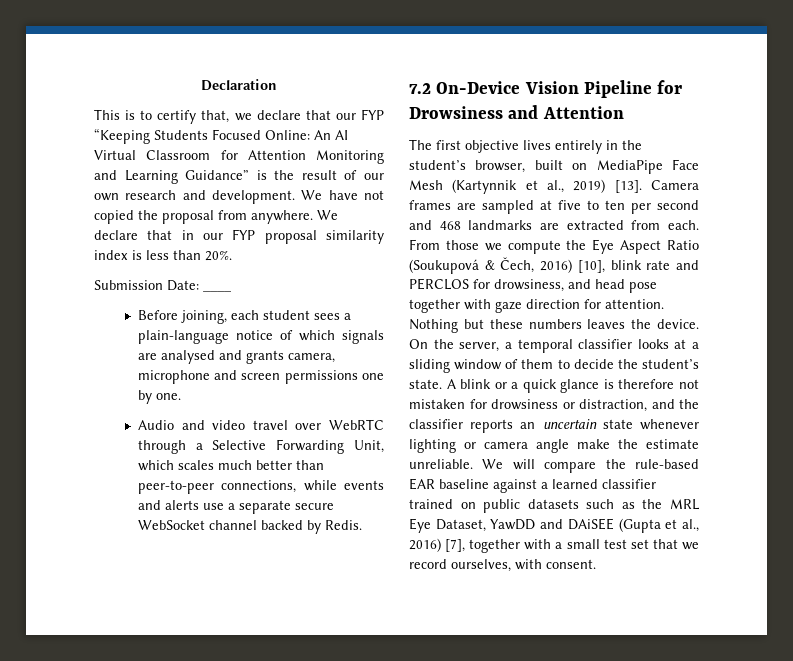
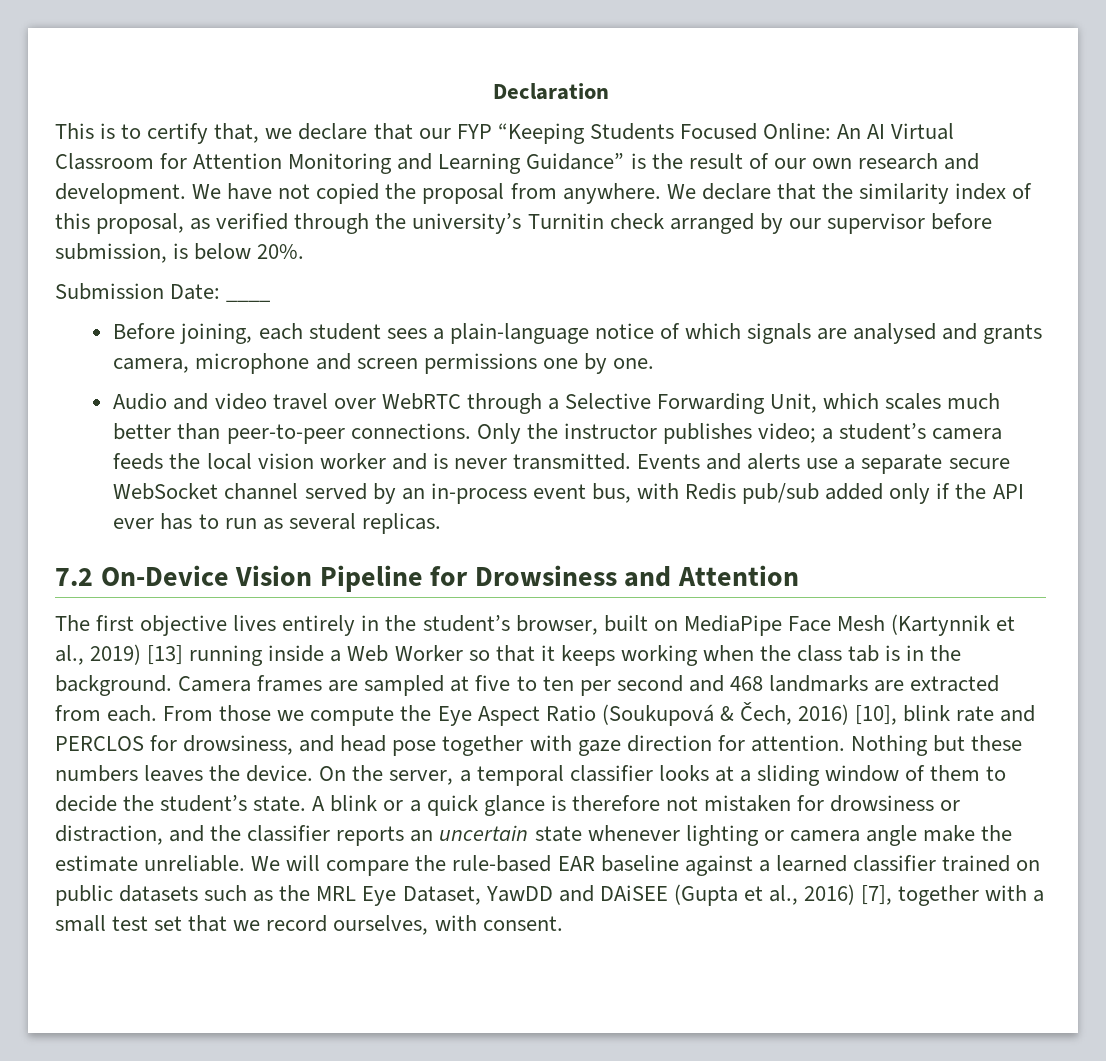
[181,229,384,244] [94,250,201,260] in our FYP proposal similarity index is less than -> [821,183,1033,204] [55,213,992,234] [55,243,252,263] the similarity index of this proposal, as verified through the university’s Turnitin check arranged by our supervisor before submission, is below
[221,480,384,493] connections, while events -> [350,423,1003,444] [113,453,701,470] connections. Only the instructor publishes video; a student’s camera feeds the local vision worker and is never transmitted. Events
[260,520,362,534] backed by Redis. -> [304,483,1024,504] [113,513,441,534] served by an in-process event bus, with Redis pub/sub added only if the API ever has to run as several replicas.
[614,180,642,193] [13]. -> [147,645,962,666] [55,675,172,696] [13] running inside a Web Worker so that it keeps working when the class tab is in the background.

